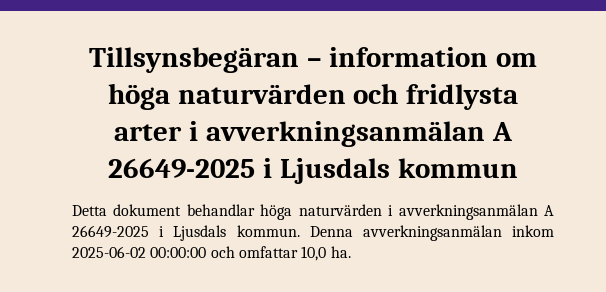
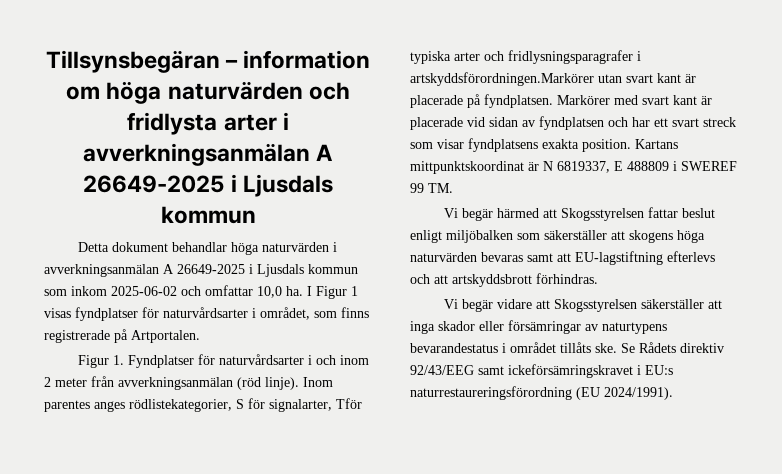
[236,225,502,241] kommun. Denna avverkningsanmälan -> [308,264,358,274] [44,289,67,296] kommun som
[150,247,207,258] 00:00:00 -> (177, 291) none
(351, 252) none -> [307,286,358,299] [44,307,369,321] [44,329,200,343] [77,354,369,368] [44,376,333,390] [44,398,362,412] [410,50,641,64] [410,72,696,86] [410,94,712,108] [410,116,736,130] [410,138,678,152] [410,161,737,174] [410,183,453,193] [443,207,715,221] [410,230,705,243] [410,251,715,265] [410,273,598,287] [443,299,722,312] [410,320,667,334] [410,342,724,353] [410,364,673,378] [410,386,673,400] I Figur 1 visas fyndplatser för naturvårdsarter i området, som finns registrerade på Artportalen. // Figur 1. Fyndplatser för naturvårdsarter i och inom 2 meter från avverkningsanmälan (röd linje). Inom parentes anges rödlistekategorier, S för signalarter, Tför typiska arter och fridlysningsparagrafer i artskyddsförordningen.Markörer utan svart kant är placerade på fyndplatsen. Markörer med svart kant är placerade vid sidan av fyndplatsen och har ett svart streck som visar fyndplatsens exakta position. Kartans mittpunktskoordinat är N 6819337, E 488809 i SWEREF 99 TM. // Vi begär härmed att Skogsstyrelsen fattar beslut enligt miljöbalken som säkerställer att skogens höga naturvärden bevaras samt att EU-lagstiftning efterlevs och att artskyddsbrott förhindras. // Vi begär vidare att Skogsstyrelsen säkerställer att inga skador eller försämringar av naturtypens bevarandestatus i området tillåts ske. Se Rådets direktiv 92/43/EEG samt ickeförsämringskravet i EU:s naturrestaureringsförordning (EU 2024/1991).

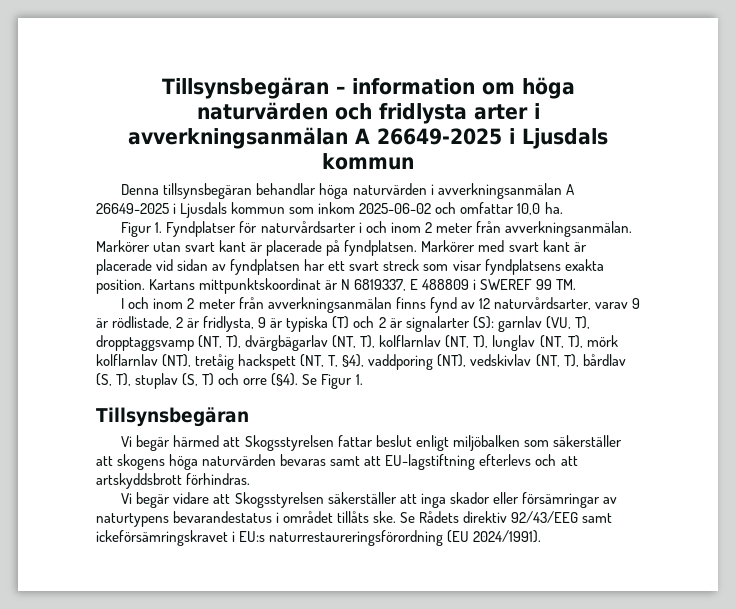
[77,242,168,252] Detta dokument -> [121,183,253,199] Denna tillsynsbegäran
[307,286,358,299] [44,307,369,321] [44,329,200,343] I Figur 1 visas fyndplatser för naturvårdsarter i området, som finns registrerade på Artportalen. -> (563, 208) none
[118,377,333,390] [44,398,362,412] [410,50,641,64] [410,72,594,86] avverkningsanmälan (röd linje). Inom parentes anges rödlistekategorier, S för signalarter, Tför typiska arter och fridlysningsparagrafer i artskyddsförordningen.Markörer -> [504,221,632,237] [96,240,150,252] avverkningsanmälan. Markörer
[608,117,628,127] och -> (301, 267) none
(453, 188) none -> [121,297,640,313] [96,316,590,332] [96,335,618,351] [96,354,626,370] [96,373,363,389] [96,407,249,427] // I och inom 2 meter från avverkningsanmälan finns fynd av 12 naturvårdsarter, varav 9 är rödlistade, 2 är fridlysta, 9 är typiska (T) och 2 är signalarter (S): garnlav (VU, T), dropptaggsvamp (NT, T), dvärgbägarlav (NT, T), kolflarnlav (NT, T), lunglav (NT, T), mörk kolflarnlav (NT), tretåig hackspett (NT, T, §4), vaddporing (NT), vedskivlav (NT, T), bårdlav (S, T), stuplav (S, T) och orre (§4). Se Figur 1. // Tillsynsbegäran

